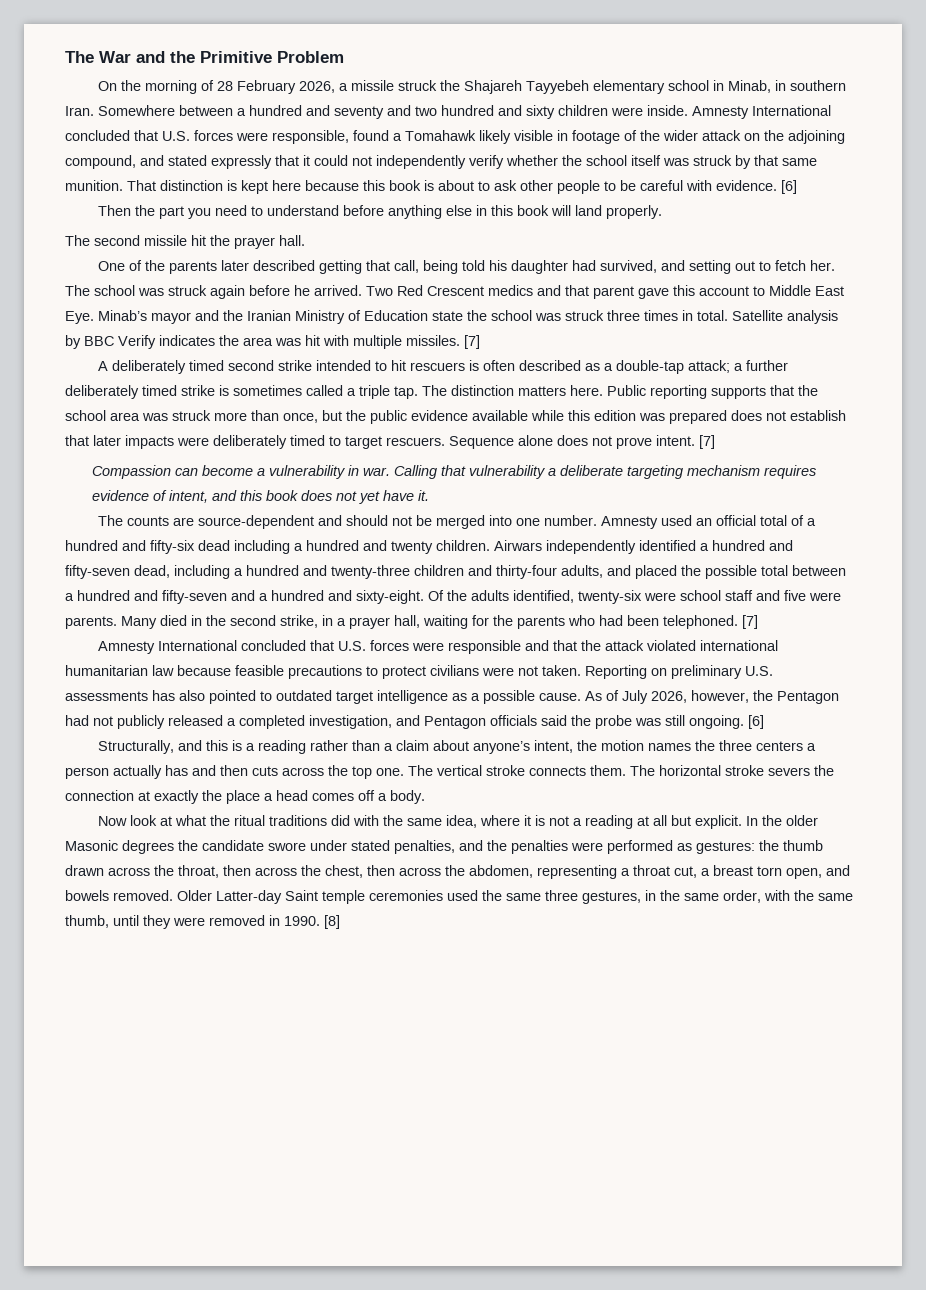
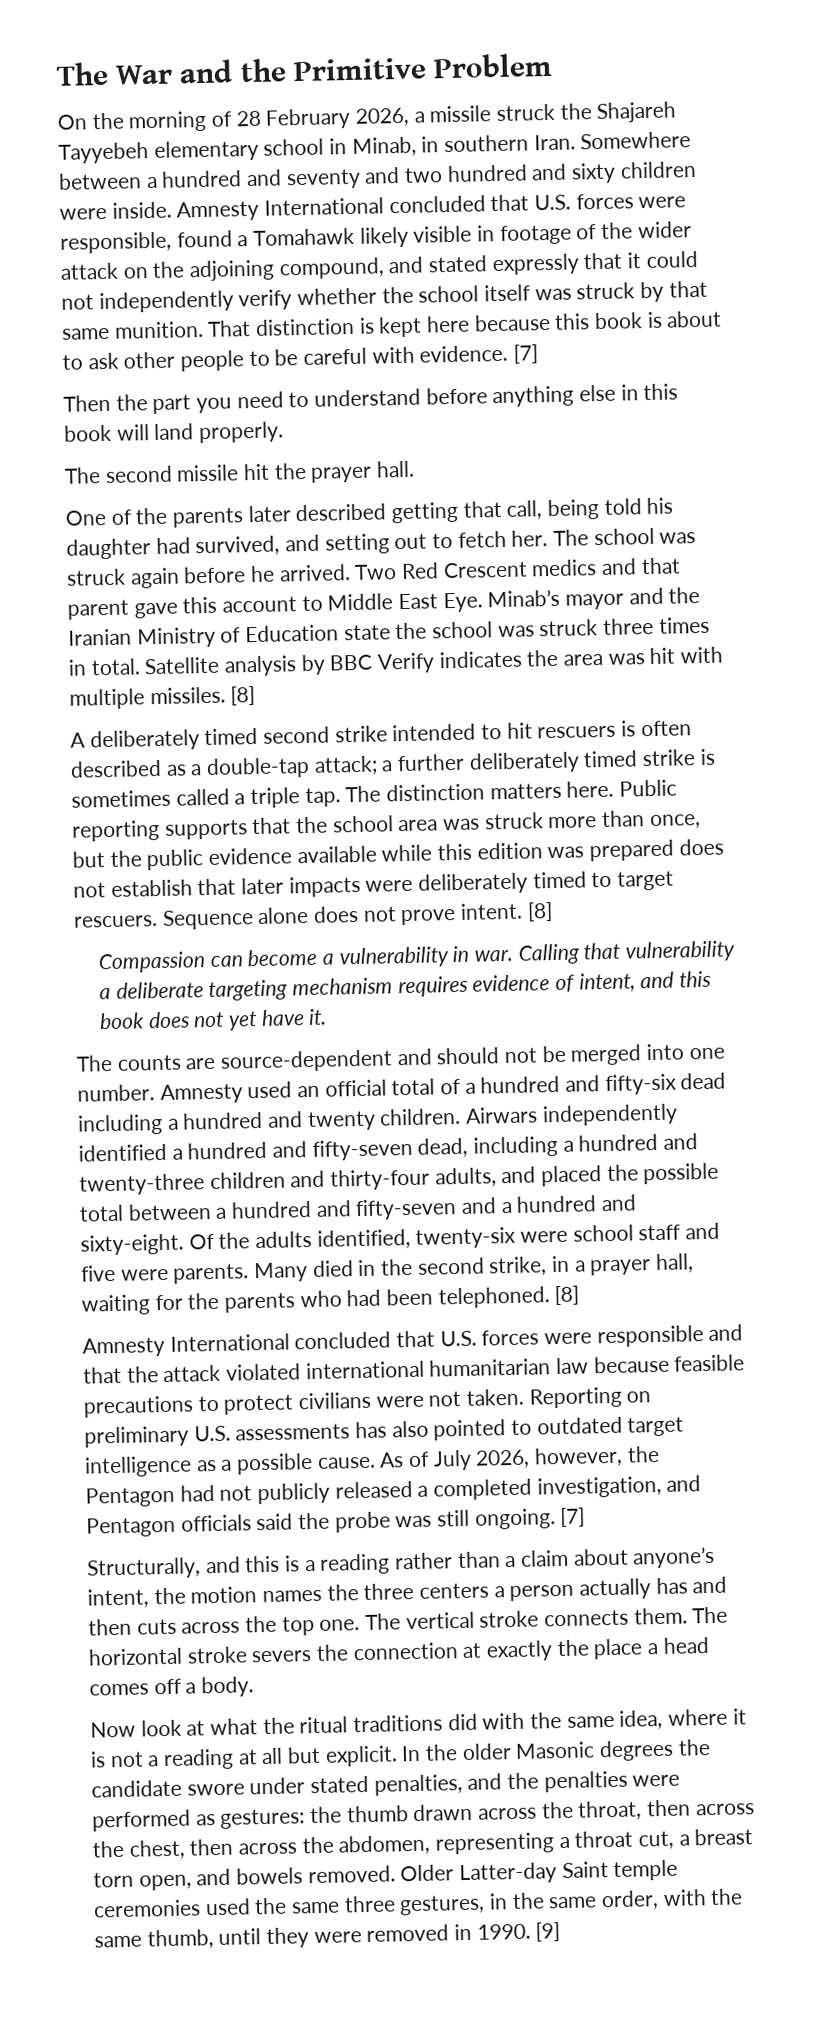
[781,180,797,194] [6] -> [513,344,539,364] [7]
[464,335,480,349] [7] -> [230,686,256,706] [8]
[699,435,715,449] [7] -> [526,902,553,922] [8]
[742,615,758,629] [7] -> [554,1285,580,1306] [8]
[748,715,764,729] [6] -> [560,1507,586,1528] [7]
[324,915,340,929] [8] -> [535,1922,561,1942] [9]

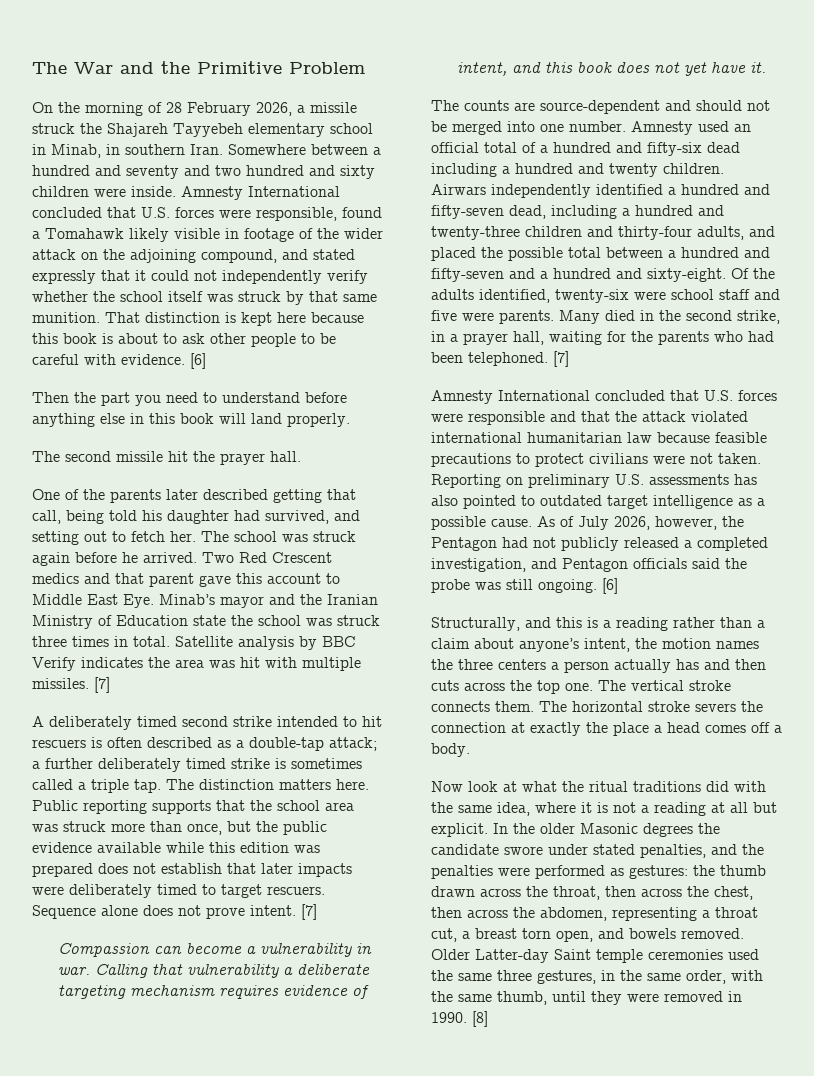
[513,344,539,364] [7] -> [190,353,206,369] [6]
[230,686,256,706] [8] -> [94,677,110,693] [7]
[526,902,553,922] [8] -> [301,904,317,920] [7]
[554,1285,580,1306] [8] -> [553,351,569,367] [7]
[560,1507,586,1528] [7] -> [602,578,618,594] [6]
[535,1922,561,1942] [9] -> [472,1011,488,1027] [8]

